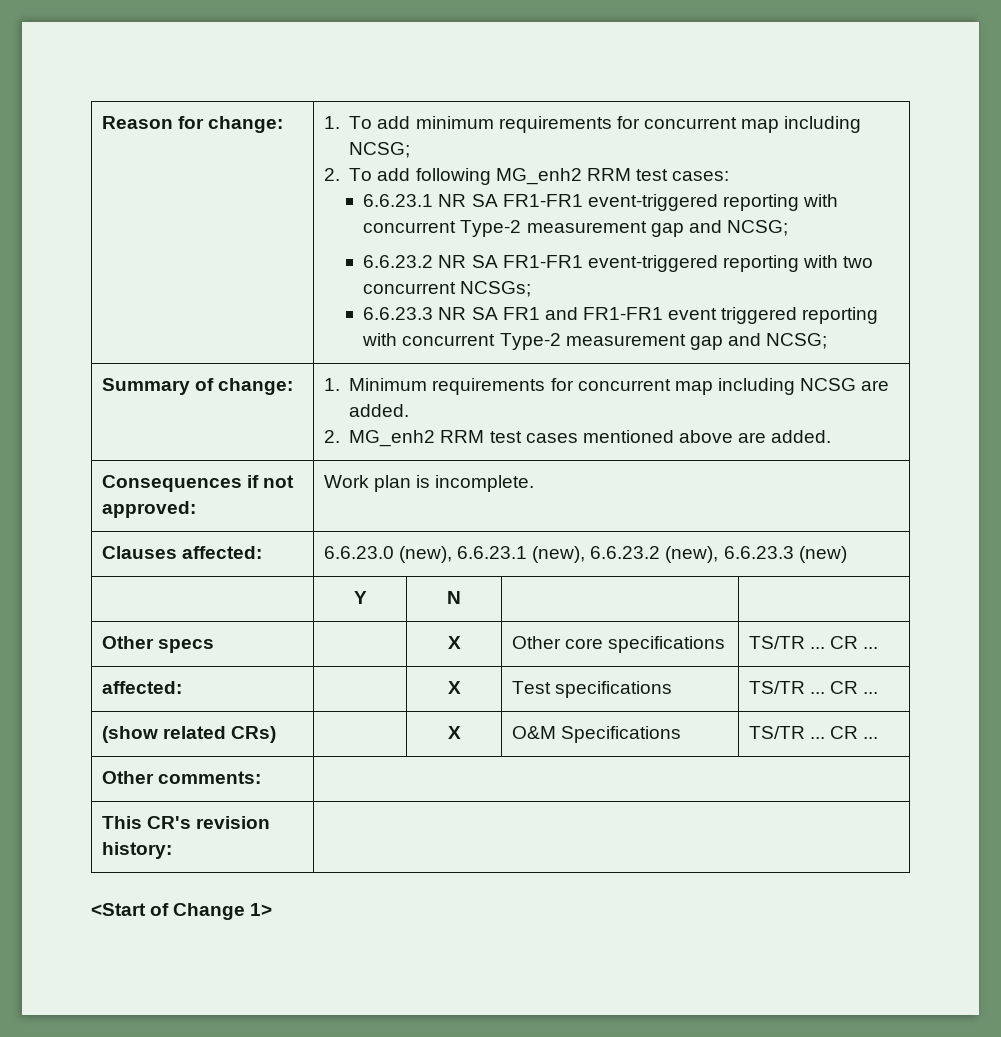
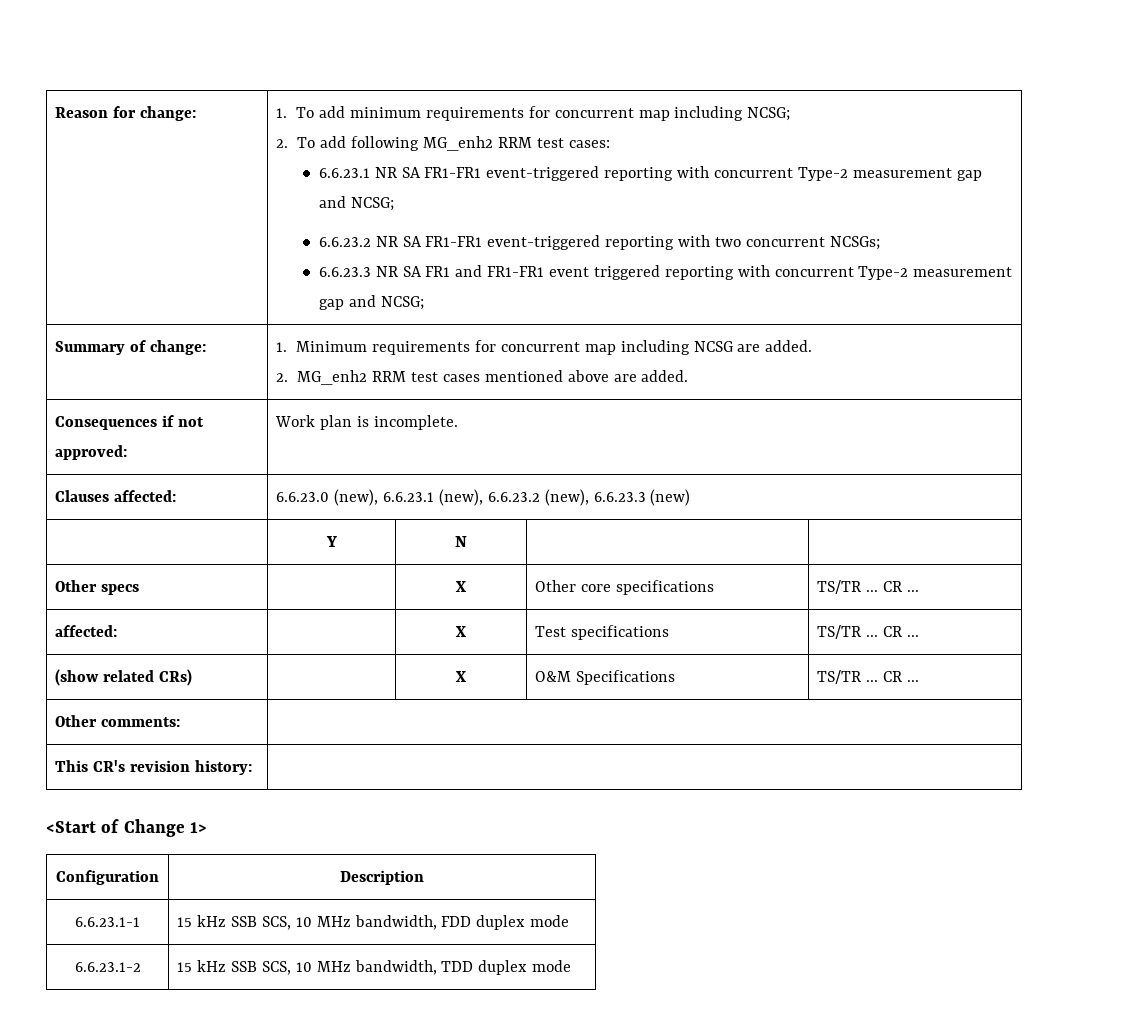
(273, 909) none -> [56,870,159,885] [340,870,425,885] [75,917,140,927] [177,915,570,930] [74,962,141,972] [177,960,572,975] // Configuration | Description // 6.6.23.1-1 | 15 kHz SSB SCS, 10 MHz bandwidth, FDD duplex mode // 6.6.23.1-2 | 15 kHz SSB SCS, 10 MHz bandwidth, TDD duplex mode

